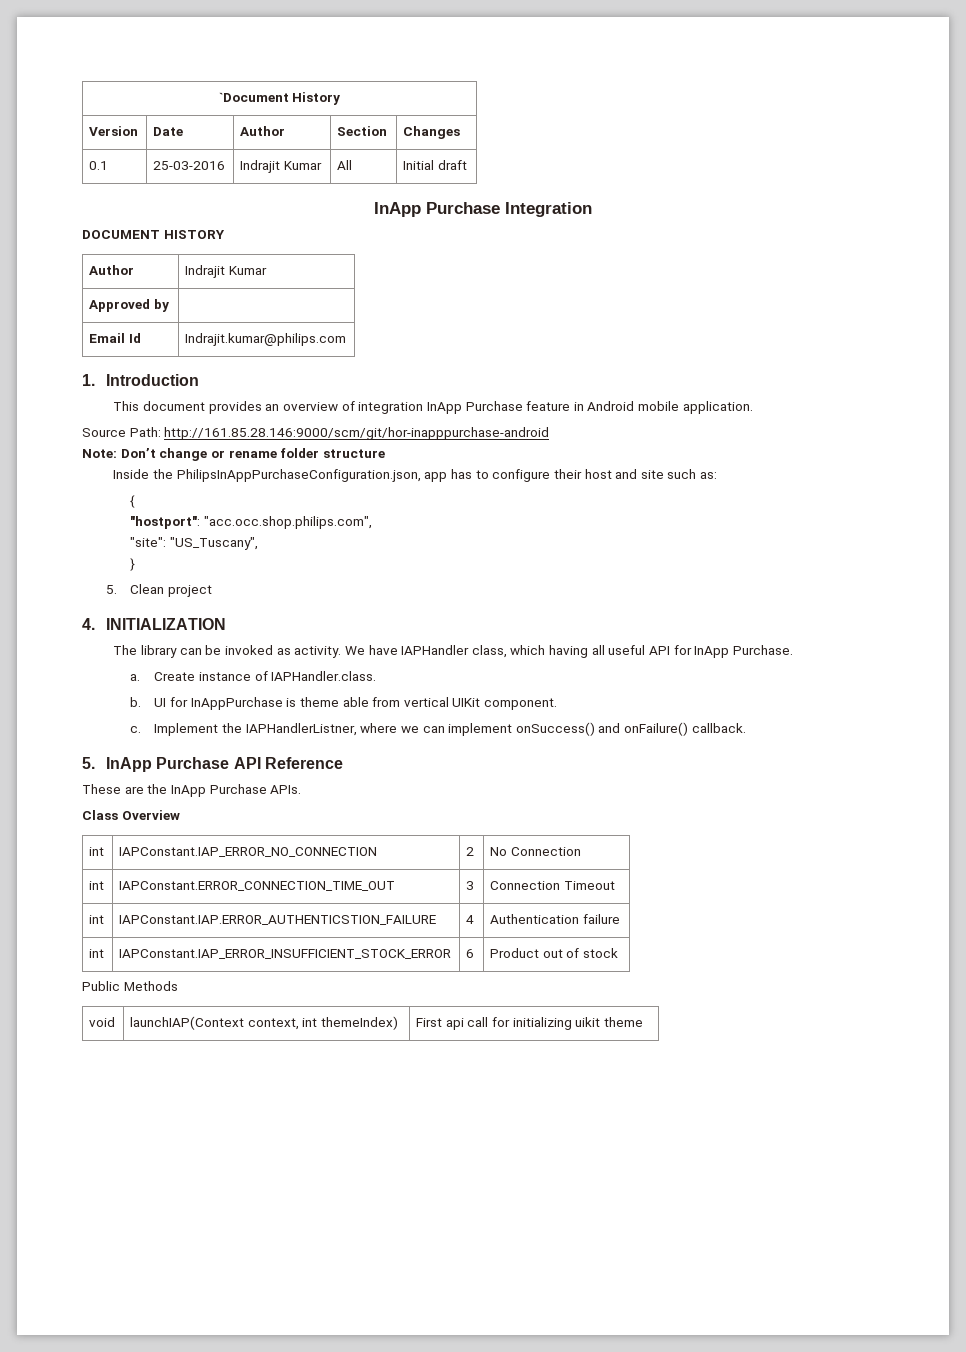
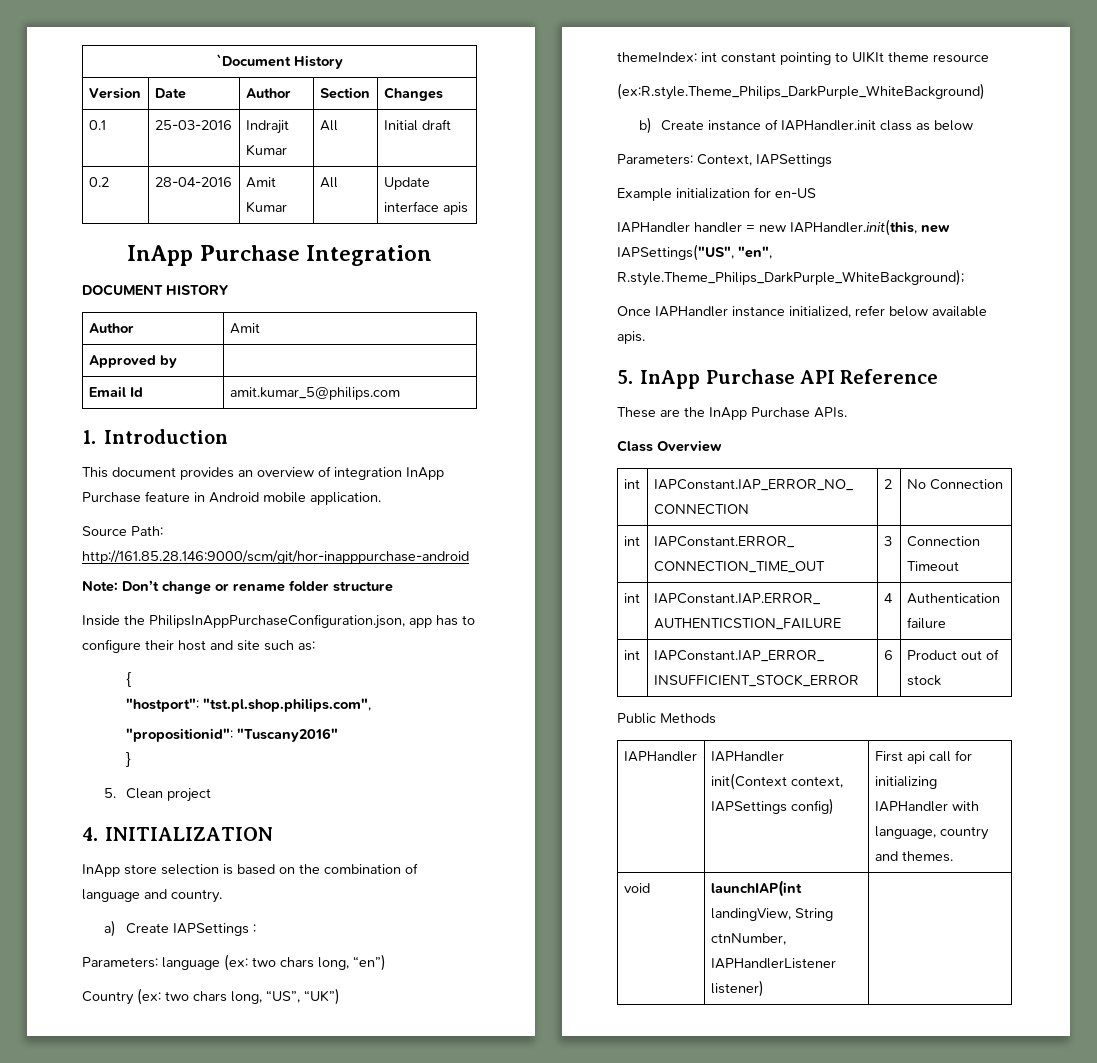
(467, 165) none -> [88,177,109,187] [154,177,232,187] [245,177,276,188] [245,201,287,213] [319,177,338,188] [383,177,430,190] [383,201,468,215] // 0.2 | 28-04-2016 | Amit Kumar | All | Update interface apis
[185,265,267,278] Indrajit Kumar -> [229,323,260,334] Amit
[185,333,347,346] Indrajit.kumar@philips.com -> [229,387,400,400] amit.kumar_5@philips.com
[203,516,372,529] [130,537,258,550] "acc.occ.shop.philips.com", // "site": "US_Tuscany", -> [202,698,371,712] [125,728,338,742] "tst.pl.shop.philips.com", // "propositionid": "Tuscany2016"
[113,645,793,658] [130,671,377,681] [130,697,558,710] [130,722,746,736] The library can be invoked as activity. We have IAPHandler class, which having all useful API for InApp Purchase. // a. Create instance of IAPHandler.class. // b. UI for InAppPurchase is theme able from vertical UIKit component. // c. Implement the IAPHandlerListner, where we can implement onSuccess() and onFailure() callback. -> [82,863,418,877] [82,889,222,903] [103,920,256,937] [82,954,386,971] [82,988,340,1005] [617,51,989,65] [617,83,985,100] [638,117,973,134] [617,154,832,167] [617,187,816,201] [617,219,950,236] [617,244,772,261] [617,269,964,286] [617,305,987,318] [617,331,645,344] InApp store selection is based on the combination of language and country. // a) Create IAPSettings : // Parameters: language (ex: two chars long, “en”) // Country (ex: two chars long, “US”, “UK”) // themeIndex: int constant pointing to UIKIt theme resource // (ex:R.style.Theme_Philips_DarkPurple_WhiteBackground) // b) Create instance of IAPHandler.init class as below // Parameters: Context, IAPSettings // Example initialization for en-US // IAPHandler handler = new IAPHandler.init(this, new IAPSettings("US", "en", R.style.Theme_Philips_DarkPurple_WhiteBackground); // Once IAPHandler instance initialized, refer below available apis.
[89,1017,116,1027] [130,1016,399,1030] void | launchIAP(Context context, int themeIndex) -> [623,751,697,762] [710,751,784,762] [710,773,843,790] [710,798,834,815] IAPHandler | IAPHandler init(Context context, IAPSettings config)
[575,1017,644,1027] uikit theme -> [874,801,979,812] [874,826,989,840] [874,851,953,862] [623,883,650,893] [710,880,802,897] [710,908,833,921] [710,933,786,945] [710,958,836,969] [710,980,764,997] IAPHandler with language, country and themes. // void | launchIAP(int landingView, String ctnNumber, IAPHandlerListener listener) |

